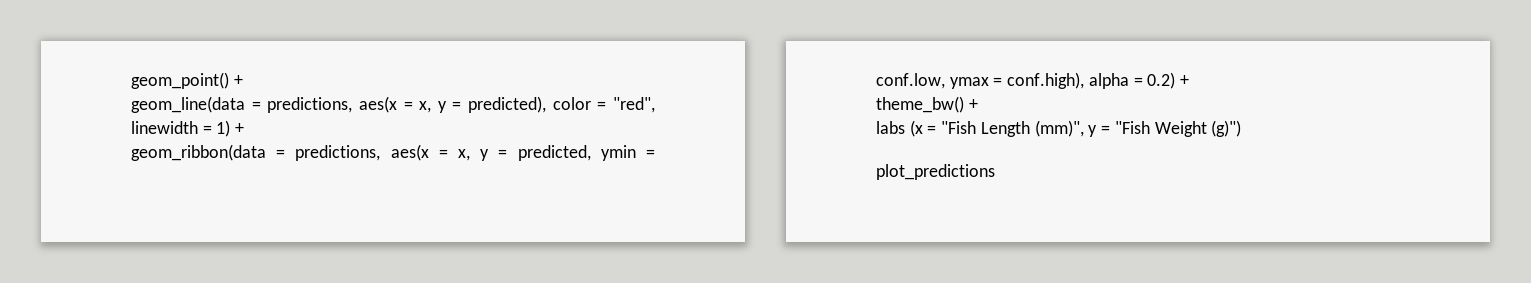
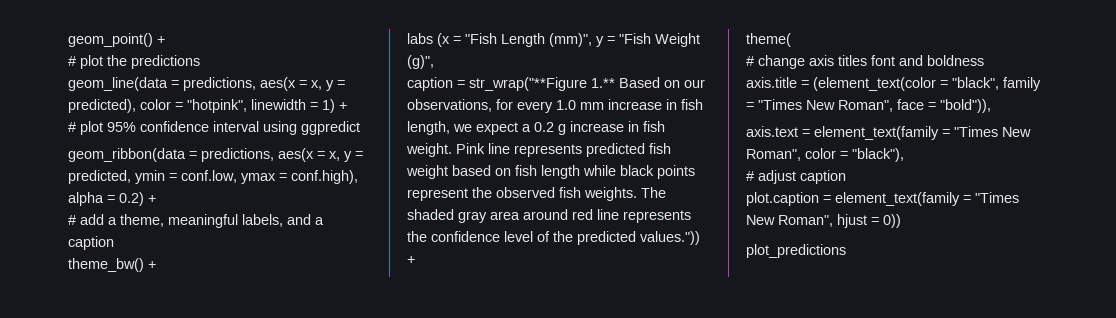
(243, 80) none -> [68,55,200,69] // # plot the predictions
[612,97,655,113] "red", -> [187,99,247,113] "hotpink",
(245, 128) none -> [68,121,360,135] // # plot 95% confidence interval using ggpredict
(1190, 80) none -> [68,214,324,228] [68,236,114,250] // # add a theme, meaningful labels, and a caption
[1211,120,1242,137] (g)") -> [407,55,434,69] [407,77,705,91] [407,99,703,113] [407,121,665,135] [406,143,671,157] [406,165,695,179] [407,187,666,201] [407,209,691,223] [407,231,700,245] [407,256,415,264] [746,33,791,47] [746,55,984,69] [746,77,1041,91] [746,99,991,113] [746,126,1031,140] [746,148,904,162] [746,170,846,184] [746,192,1019,206] [746,214,901,228] (g)", // caption = str_wrap("**Figure 1.** Based on our observations, for every 1.0 mm increase in fish length, we expect a 0.2 g increase in fish weight. Pink line represents predicted fish weight based on fish length while black points represent the observed fish weights. The shaded gray area around red line represents the confidence level of the predicted values.")) + // theme( // # change axis titles font and boldness // axis.title = (element_text(color = "black", family = "Times New Roman", face = "bold")), // axis.text = element_text(family = "Times New Roman", color = "black"), // # adjust caption // plot.caption = element_text(family = "Times New Roman", hjust = 0))

